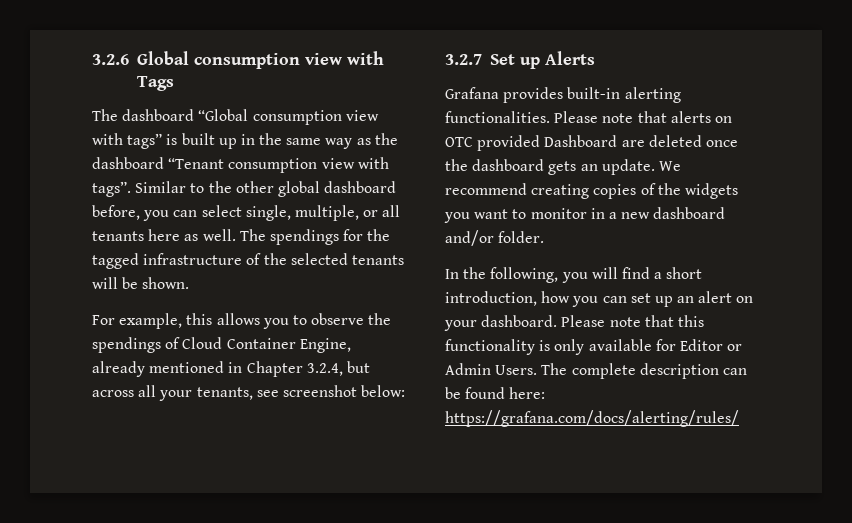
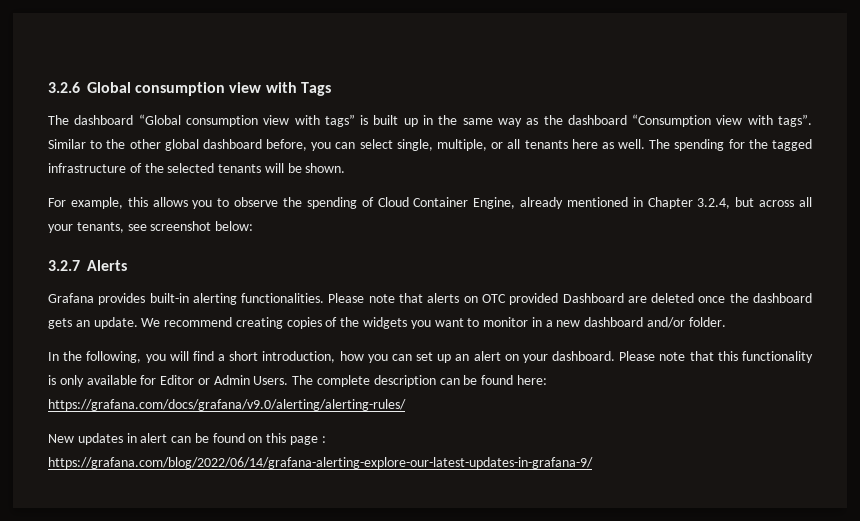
[168,158,318,173] “Tenant consumption -> [632,114,712,127] “Consumption
[269,229,339,245] spendings -> [674,139,725,151] spending
[92,337,161,353] spendings -> [306,197,357,209] spending
[489,54,540,69] Set up -> (80, 265) none
[445,410,739,427] https://grafana.com/docs/alerting/rules/ -> [48,399,406,411] [48,433,326,445] [48,457,593,469] https://grafana.com/docs/grafana/v9.0/alerting/alerting-rules/ // New updates in alert can be found on this page : https://grafana.com/blog/2022/06/14/grafana-alerting-explore-our-latest-updates-in-grafana-9/

